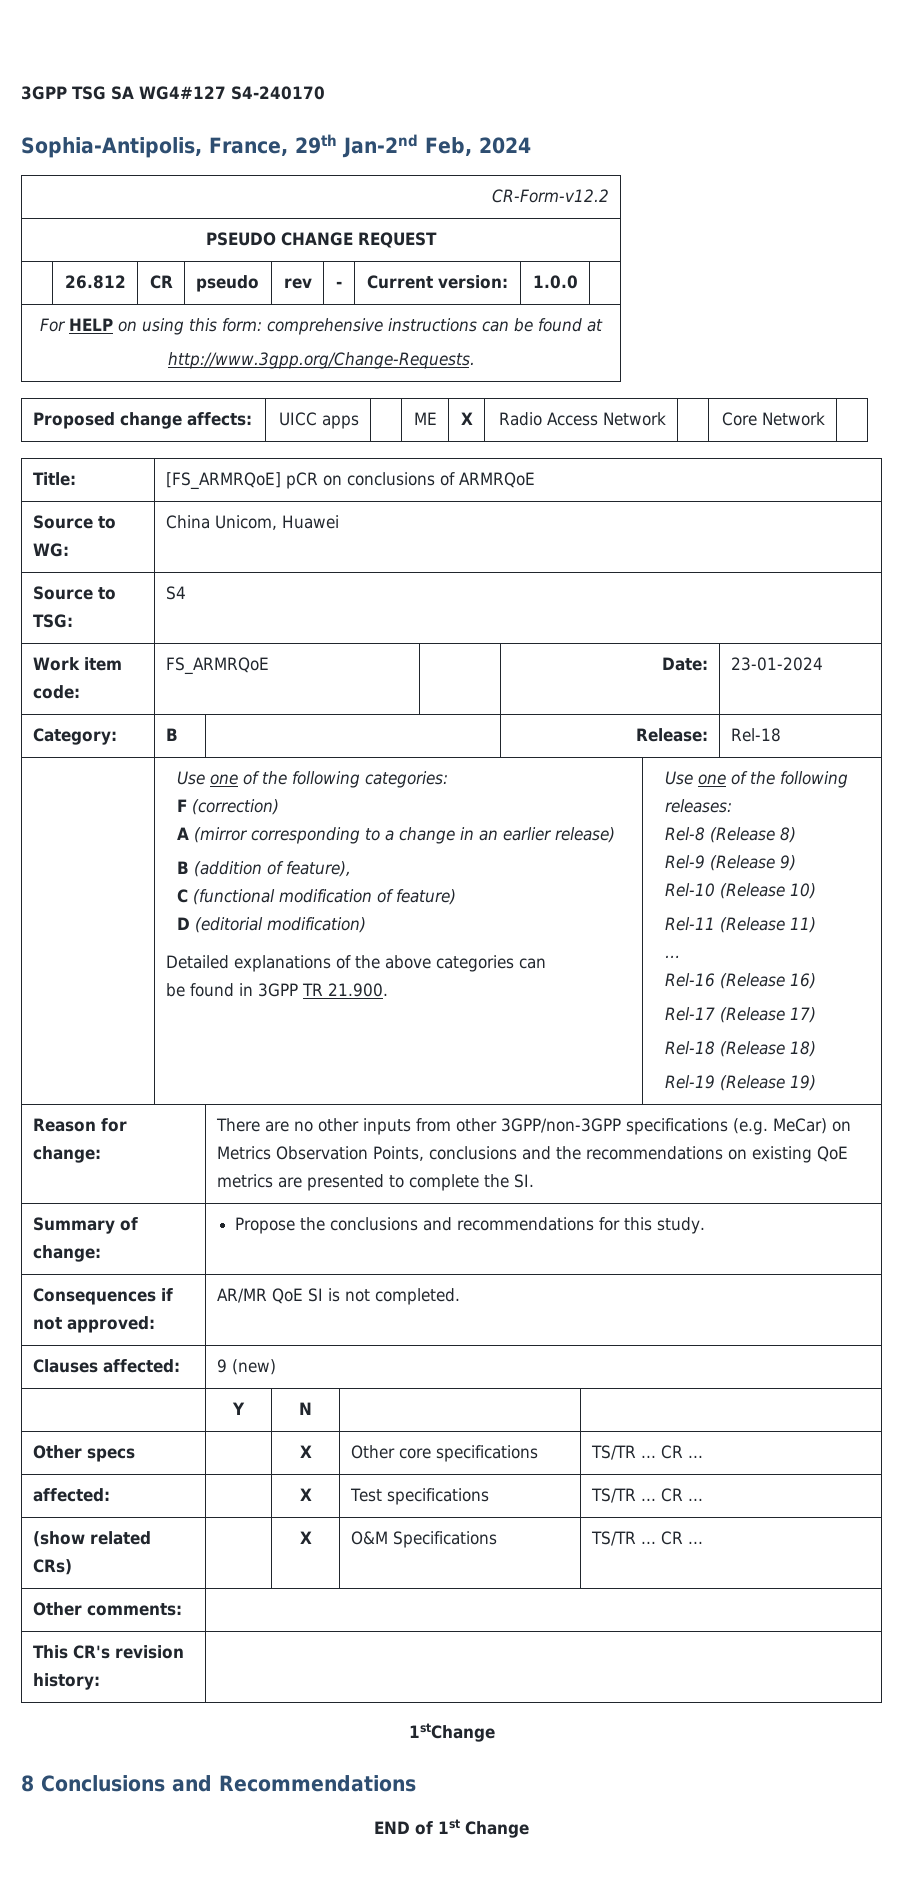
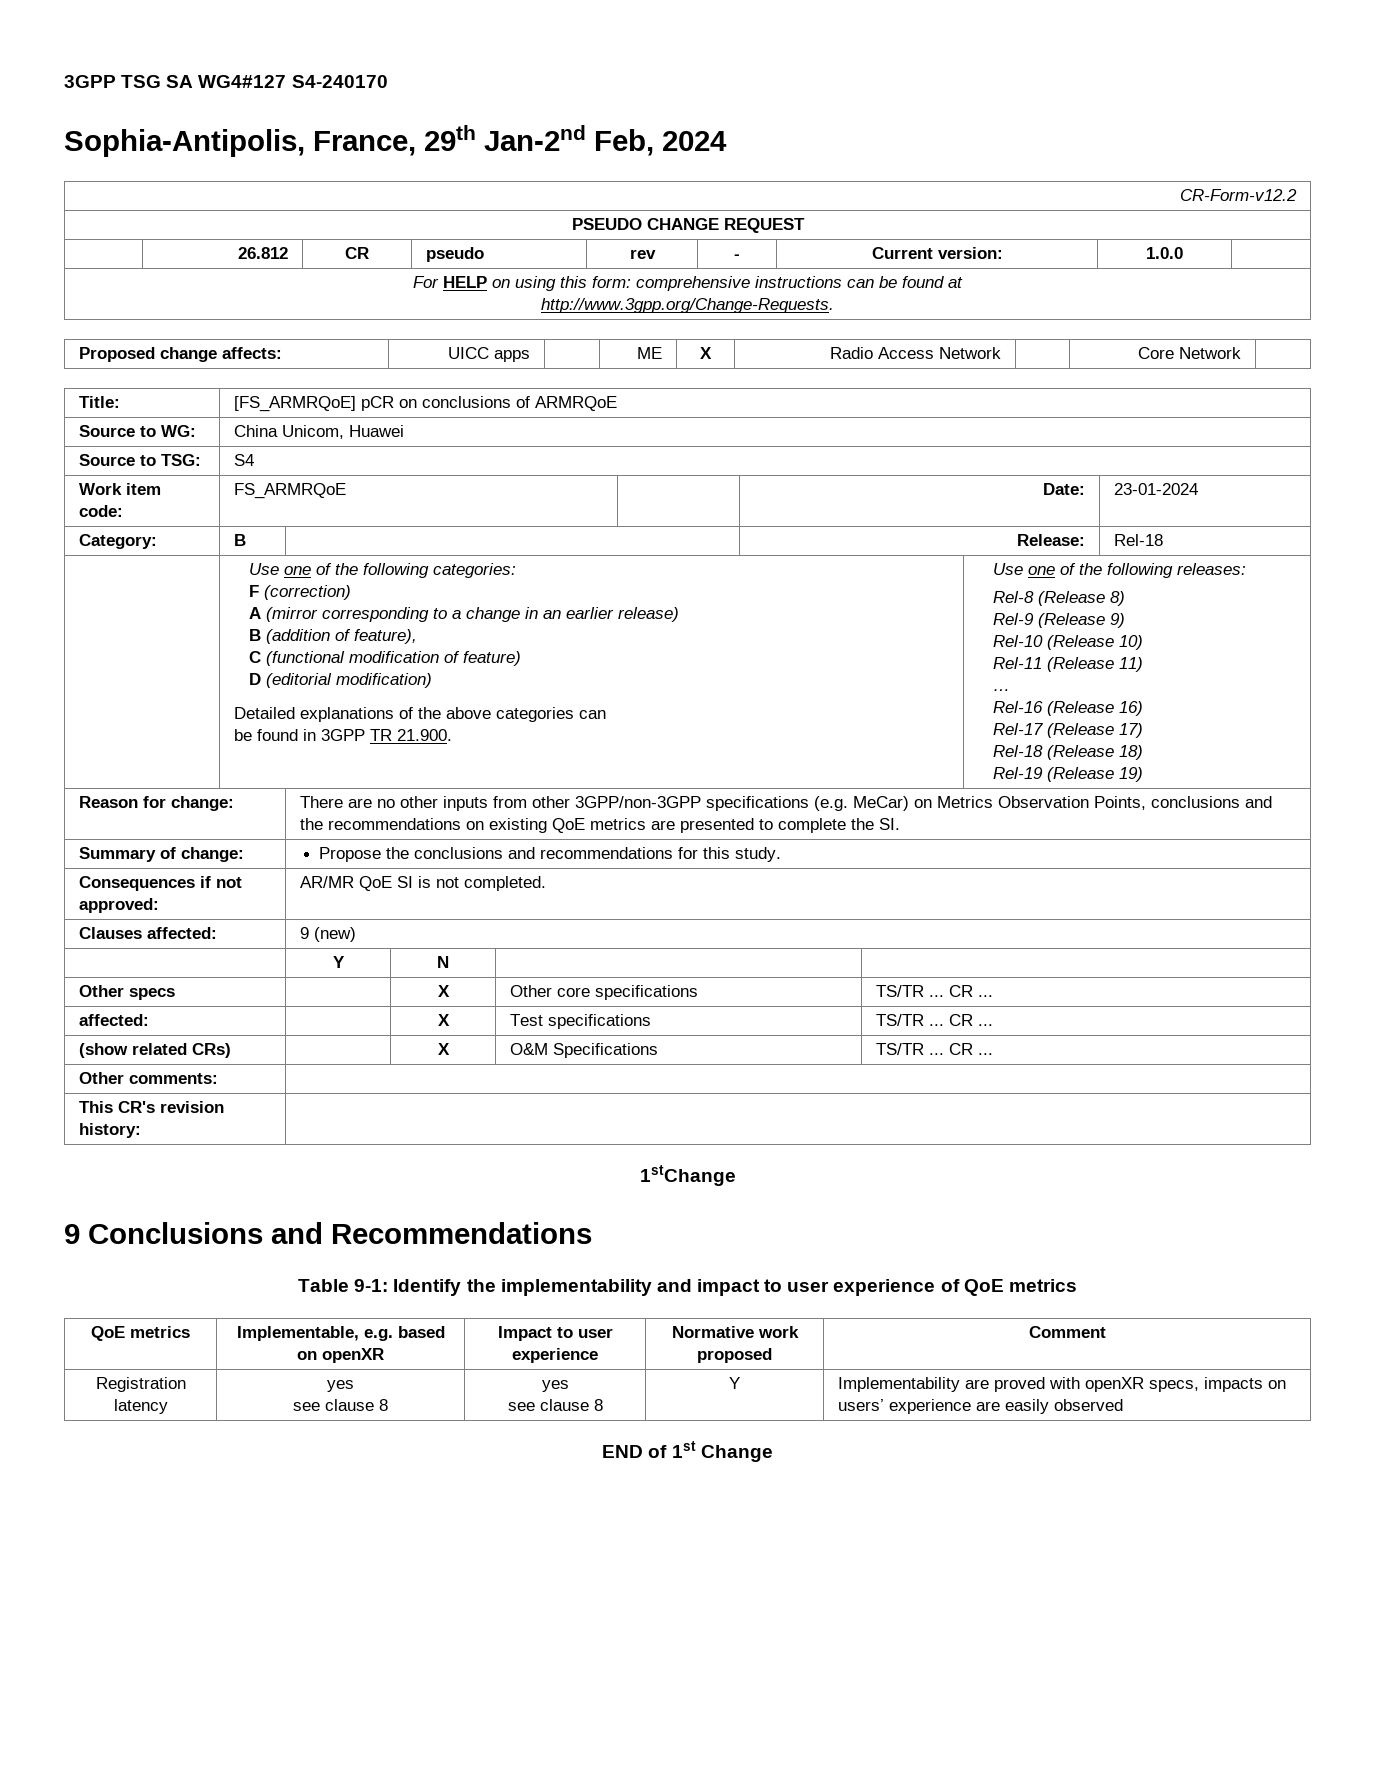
[21,1775,34,1792] 8 -> [64,1224,80,1244] 9
(416, 1783) none -> [298,1279,1077,1296] [91,1326,190,1341] [236,1326,445,1341] [297,1348,384,1363] [497,1326,613,1341] [512,1348,598,1363] [671,1326,799,1338] [697,1348,772,1363] [1028,1326,1106,1338] [95,1377,186,1392] [113,1399,168,1414] [327,1380,354,1392] [293,1399,388,1411] [541,1380,569,1392] [507,1399,603,1411] [729,1377,740,1389] [838,1377,1287,1392] [838,1399,1124,1414] // Table 9-1: Identify the implementability and impact to user experience of QoE metrics // QoE metrics | Implementable, e.g. based on openXR | Impact to user experience | Normative work proposed | Comment // Registration latency | yes // see clause 8 | yes // see clause 8 | Y | Implementability are proved with openXR specs, impacts on users’ experience are easily observed

